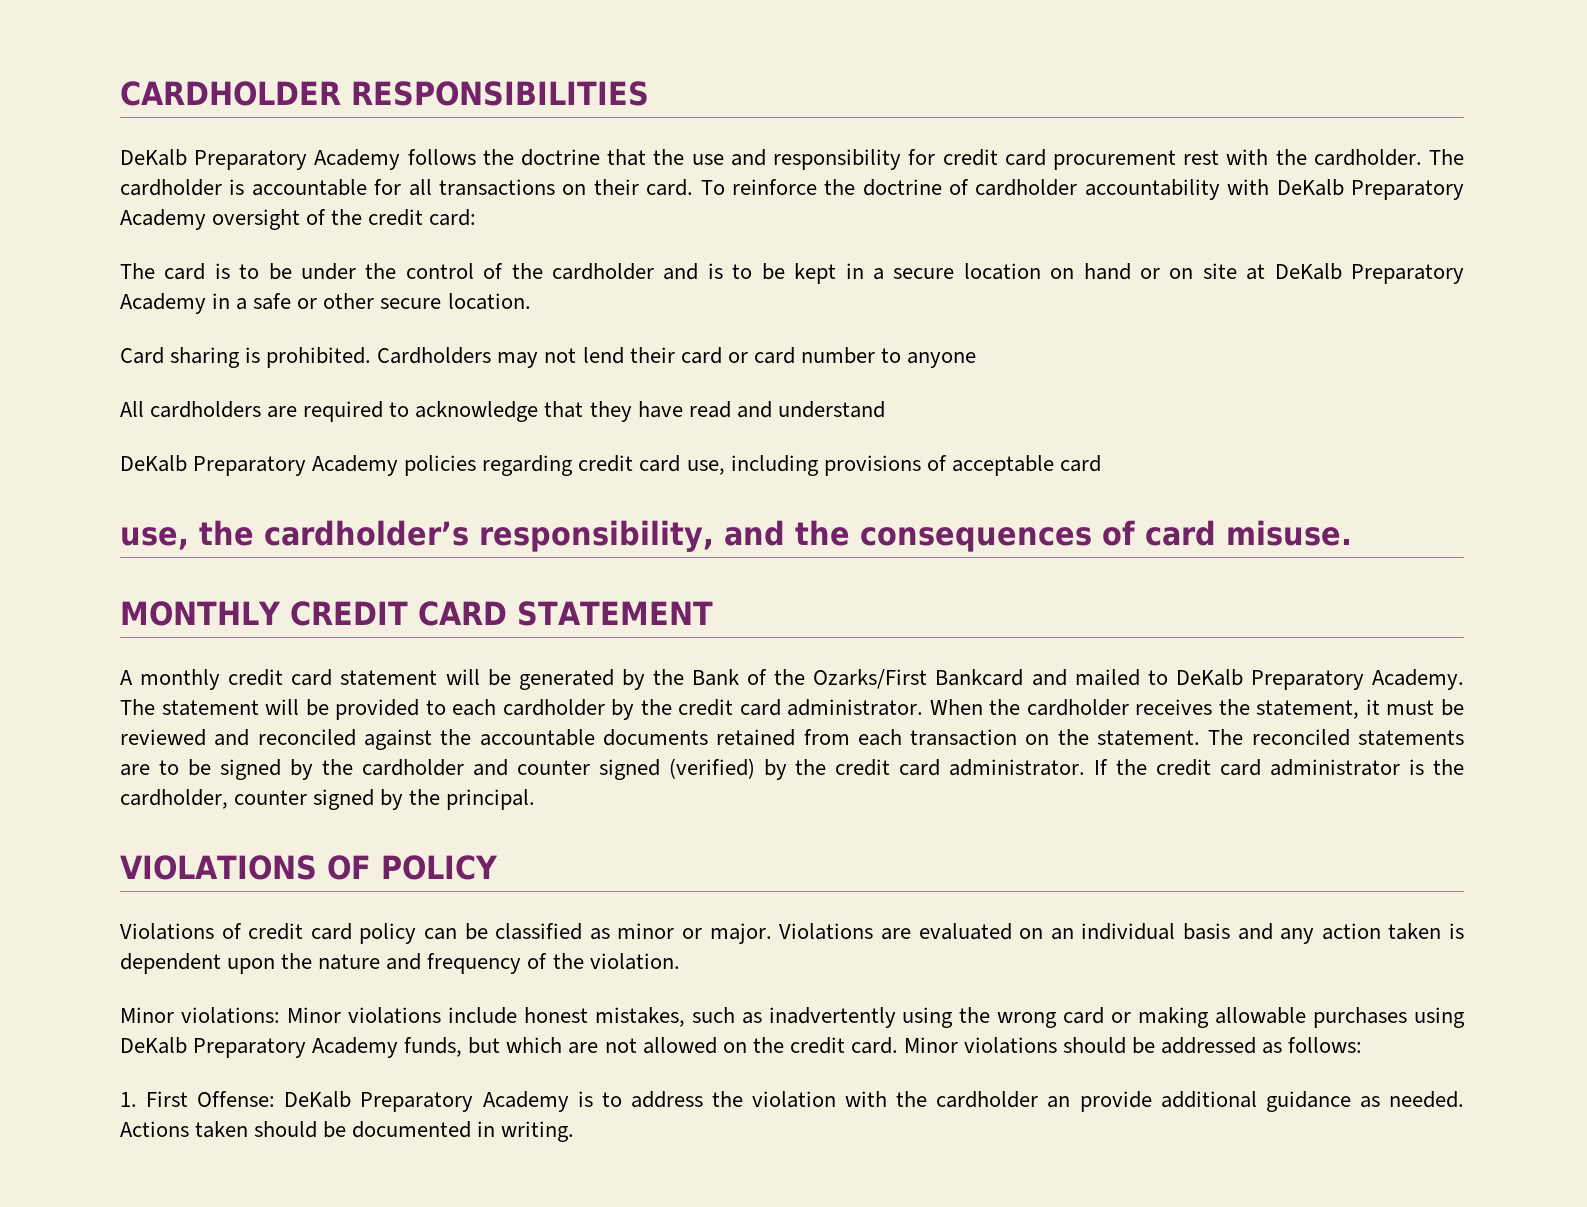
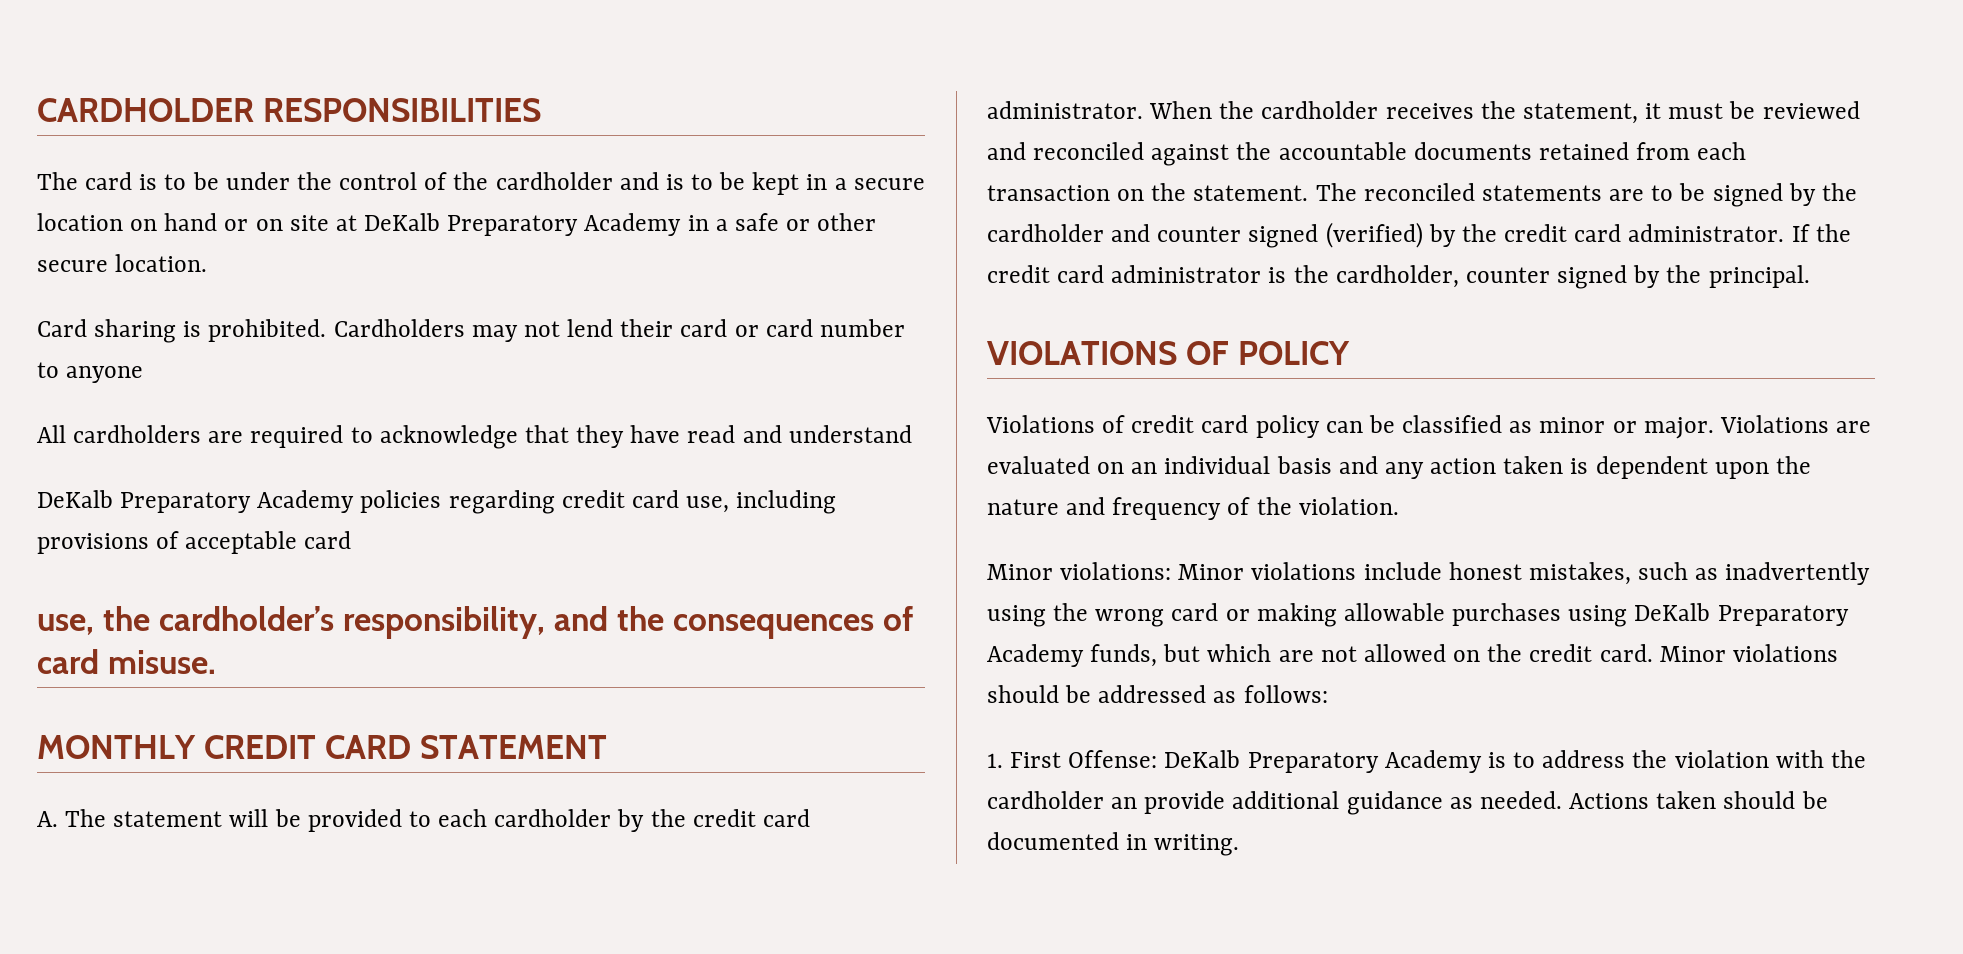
[120,149,1464,170] [120,179,1465,200] [120,209,477,230] // DeKalb Preparatory Academy follows the doctrine that the use and responsibility for credit card procurement rest with the cardholder. The cardholder is accountable for all transactions on their card. To reinforce the doctrine of cardholder accountability with DeKalb Preparatory Academy oversight of the credit card: -> (542, 110) none
[120,669,1464,690] A monthly credit card statement will be generated by the Bank of the Ozarks/First Bankcard and mailed to DeKalb Preparatory Academy. -> [37,811,58,827] A.

